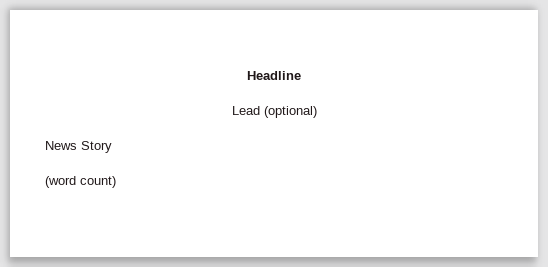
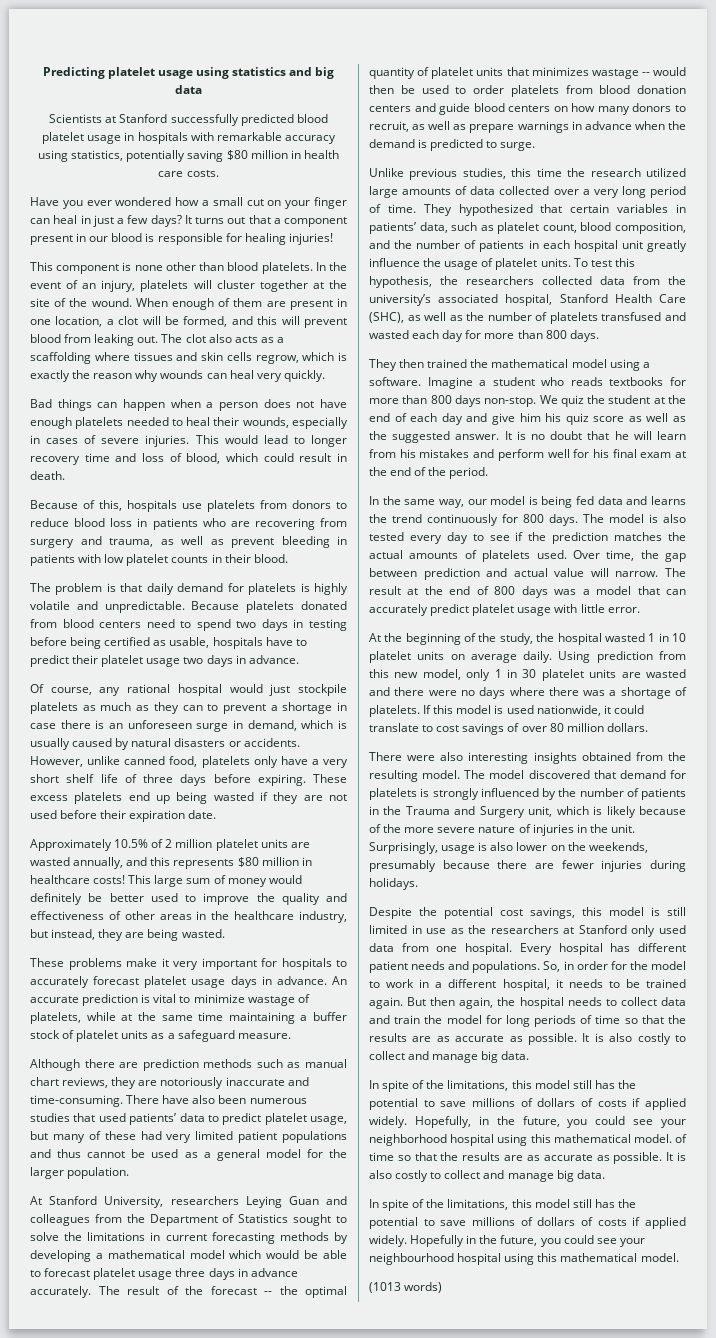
[247,71,301,80] [231,106,317,118] [45,141,112,153] [45,176,116,188] Headline // Lead (optional) // News Story // (word count) -> [42,67,335,79] [175,85,202,94] [49,114,328,126] [42,132,336,144] [38,150,339,162] [158,170,219,177] [30,197,348,209] [30,215,347,227] [30,233,333,245] [30,262,348,274] [30,280,347,292] [30,298,347,310] [30,316,347,328] [30,334,284,346] [30,352,347,364] [30,370,325,382] [30,399,347,411] [30,417,348,429] [30,435,347,447] [30,453,347,465] [30,471,65,480] [30,500,347,512] [30,518,347,530] [30,536,347,548] [30,554,288,566] [30,583,349,595] [30,601,347,613] [30,619,347,631] [30,637,307,649] [30,655,299,667] [30,684,347,696] [30,702,347,714] [30,720,347,732] [30,738,300,750] [30,756,348,768] [30,774,347,786] [30,792,347,804] [30,810,217,822] [30,839,310,851] [30,857,312,869] [30,875,302,887] [30,893,347,905] [30,911,347,923] [30,929,225,941] [30,958,347,970] [30,976,347,988] [30,994,310,1006] [30,1012,347,1024] [30,1030,291,1042] [30,1059,347,1071] [30,1077,309,1089] [30,1095,307,1107] [30,1113,347,1125] [30,1131,347,1143] [30,1149,347,1161] [30,1167,130,1179] [30,1196,347,1208] [30,1214,347,1226] [30,1232,348,1244] [30,1250,347,1262] [30,1268,298,1280] [30,1286,347,1298] [369,67,686,79] [369,85,686,97] [369,103,686,115] [369,121,686,133] [369,139,536,151] [369,168,686,180] [369,186,686,198] [369,204,686,216] [369,222,686,234] [369,240,687,252] [369,258,635,270] [369,276,686,288] [369,294,686,306] [369,312,686,324] [369,330,599,342] [369,359,650,371] [369,377,686,389] [369,395,686,407] [369,413,686,425] [369,431,686,443] [369,449,686,461] [369,467,489,479] [369,496,686,508] [369,514,686,526] [369,532,686,544] [369,550,686,562] [369,568,686,580] [369,586,686,598] [369,604,640,616] [369,633,686,645] [369,651,686,663] [369,669,686,681] [369,687,687,699] [369,705,644,717] [369,723,648,735] [369,752,686,764] [369,770,686,782] [369,788,686,800] [369,806,686,818] [369,824,635,836] [369,842,648,854] [369,860,686,872] [369,878,418,890] [369,907,686,919] [369,925,686,937] [369,943,686,955] [369,961,686,973] [369,979,686,991] [369,997,686,1009] [369,1015,686,1027] [369,1033,686,1045] [369,1051,530,1063] [369,1080,636,1092] [369,1098,686,1110] [369,1116,686,1128] [369,1134,687,1146] [369,1152,686,1164] [369,1170,605,1182] [369,1199,636,1211] [369,1217,686,1229] [369,1235,645,1247] [369,1253,679,1265] [369,1282,443,1293] Predicting platelet usage using statistics and big data // Scientists at Stanford successfully predicted blood platelet usage in hospitals with remarkable accuracy using statistics, potentially saving $80 million in health care costs. // Have you ever wondered how a small cut on your finger can heal in just a few days? It turns out that a component present in our blood is responsible for healing injuries! // This component is none other than blood platelets. In the event of an injury, platelets will cluster together at the site of the wound. When enough of them are present in one location, a clot will be formed, and this will prevent blood from leaking out. The clot also acts as a scaffolding where tissues and skin cells regrow, which is exactly the reason why wounds can heal very quickly. // Bad things can happen when a person does not have enough platelets needed to heal their wounds, especially in cases of severe injuries. This would lead to longer recovery time and loss of blood, which could result in death. // Because of this, hospitals use platelets from donors to reduce blood loss in patients who are recovering from surgery and trauma, as well as prevent bleeding in patients with low platelet counts in their blood. // The problem is that daily demand for platelets is highly volatile and unpredictable. Because platelets donated from blood centers need to spend two days in testing before being certified as usable, hospitals have to predict their platelet usage two days in advance. // Of course, any rational hospital would just stockpile platelets as much as they can to prevent a shortage in case there is an unforeseen surge in demand, which is usually caused by natural disasters or accidents. However, unlike canned food, platelets only have a very short shelf life of three days before expiring. These excess platelets end up being wasted if they are not used before their expiration date. // Approximately 10.5% of 2 million platelet units are wasted annually, and this represents $80 million in healthcare costs! This large sum of money would definitely be better used to improve the quality and effectiveness of other areas in the healthcare industry, but instead, they are being wasted. // These problems make it very important for hospitals to accurately forecast platelet usage days in advance. An accurate prediction is vital to minimize wastage of platelets, while at the same time maintaining a buffer stock of platelet units as a safeguard measure. // Although there are prediction methods such as manual chart reviews, they are notoriously inaccurate and time-consuming. There have also been numerous studies that used patients’ data to predict platelet usage, but many of these had very limited patient populations and thus cannot be used as a general model for the larger population. // At Stanford University, researchers Leying Guan and colleagues from the Department of Statistics sought to solve the limitations in current forecasting methods by developing a mathematical model which would be able to forecast platelet usage three days in advance accurately. The result of the forecast -- the optimal quantity of platelet units that minimizes wastage -- would then be used to order platelets from blood donation centers and guide blood centers on how many donors to recruit, as well as prepare warnings in advance when the demand is predicted to surge. // Unlike previous studies, this time the research utilized large amounts of data collected over a very long period of time. They hypothesized that certain variables in patients’ data, such as platelet count, blood composition, and the number of patients in each hospital unit greatly influence the usage of platelet units. To test this hypothesis, the researchers collected data from the university’s associated hospital, Stanford Health Care (SHC), as well as the number of platelets transfused and wasted each day for more than 800 days. // They then trained the mathematical model using a software. Imagine a student who reads textbooks for more than 800 days non-stop. We quiz the student at the end of each day and give him his quiz score as well as the suggested answer. It is no doubt that he will learn from his mistakes and perform well for his final exam at the end of the period. // In the same way, our model is being fed data and learns the trend continuously for 800 days. The model is also tested every day to see if the prediction matches the actual amounts of platelets used. Over time, the gap between prediction and actual value will narrow. The result at the end of 800 days was a model that can accurately predict platelet usage with little error. // At the beginning of the study, the hospital wasted 1 in 10 platelet units on average daily. Using prediction from this new model, only 1 in 30 platelet units are wasted and there were no days where there was a shortage of platelets. If this model is used nationwide, it could translate to cost savings of over 80 million dollars. // There were also interesting insights obtained from the resulting model. The model discovered that demand for platelets is strongly influenced by the number of patients in the Trauma and Surgery unit, which is likely because of the more severe nature of injuries in the unit. Surprisingly, usage is also lower on the weekends, presumably because there are fewer injuries during holidays. // Despite the potential cost savings, this model is still limited in use as the researchers at Stanford only used data from one hospital. Every hospital has different patient needs and populations. So, in order for the model to work in a different hospital, it needs to be trained again. But then again, the hospital needs to collect data and train the model for long periods of time so that the results are as accurate as possible. It is also costly to collect and manage big data. // In spite of the limitations, this model still has the potential to save millions of dollars of costs if applied widely. Hopefully, in the future, you could see your neighborhood hospital using this mathematical model. of time so that the results are as accurate as possible. It is also costly to collect and manage big data. // In spite of the limitations, this model still has the potential to save millions of dollars of costs if applied widely. Hopefully in the future, you could see your neighbourhood hospital using this mathematical model. // (1013 words)

